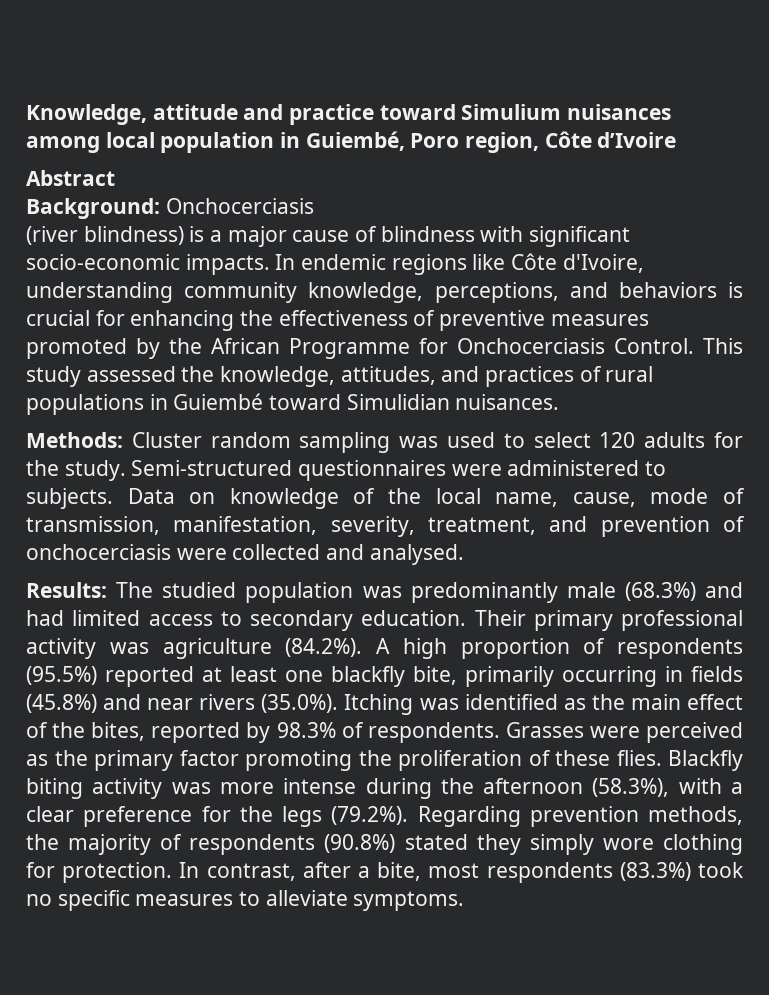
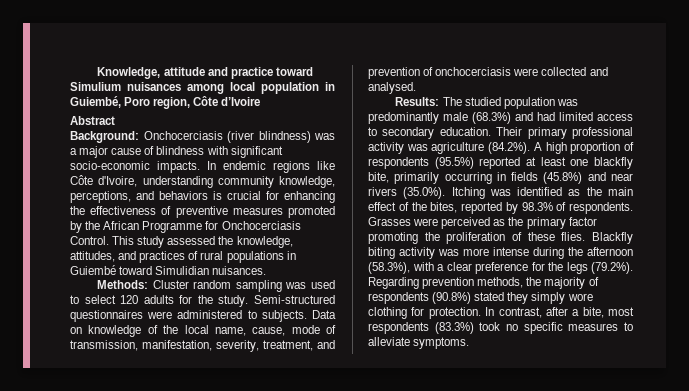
(314, 206) // -> (223, 135) none
[189,226,205,242] is -> [314,133,335,140] was

